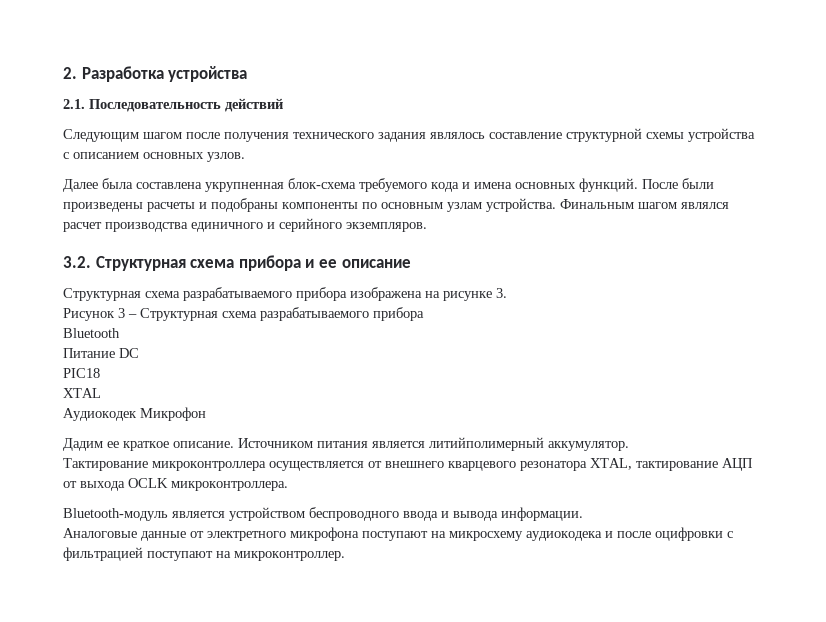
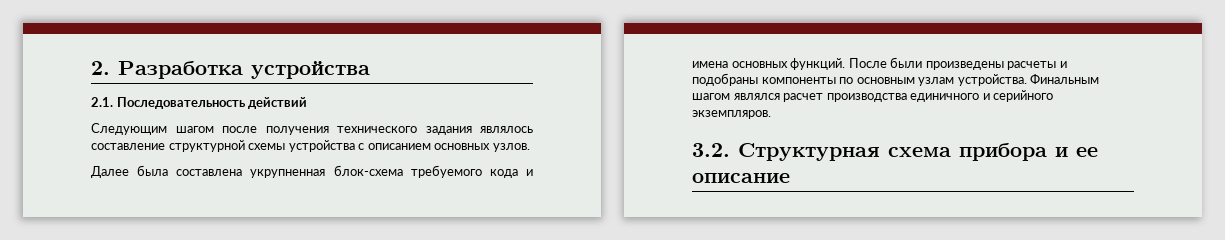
[63,287,507,301] [63,307,424,321] [63,328,120,338] [63,348,139,358] [63,368,100,378] [63,388,101,398] [63,407,206,421] [63,437,629,451] [63,458,753,471] [63,478,288,491] [63,507,583,521] [63,527,733,541] [63,547,345,561] // Структурная схема разрабатываемого прибора изображена на рисунке 3. // Рисунок 3 – Структурная схема разрабатываемого прибора // Bluetooth // Питание DC // PIC18 // XTAL // Аудиокодек Микрофон // Дадим ее краткое описание. Источником питания является литийполимерный аккумулятор. // Тактирование микроконтроллера осуществляется от внешнего кварцевого резонатора XTAL, тактирование АЦП от выхода OCLK микроконтроллера. // Bluetooth-модуль является устройством беспроводного ввода и вывода информации. // Аналоговые данные от электретного микрофона поступают на микросхему аудиокодека и после оцифровки с фильтрацией поступают на микроконтроллер. -> (790, 178) none

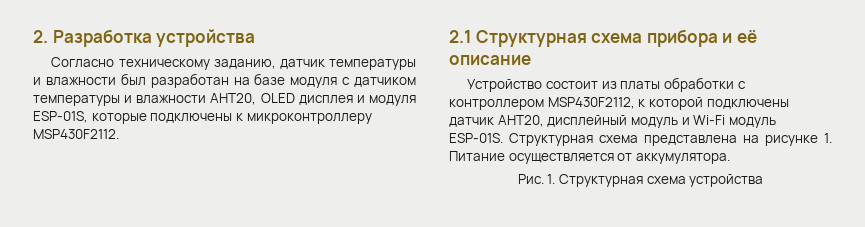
[91,97,308,109] [91,123,533,135] [91,140,530,152] [91,165,533,178] [692,57,1067,70] [692,73,1100,86] [692,90,1054,102] [692,110,771,119] [692,143,730,157] 2.1. Последовательность действий // Следующим шагом после получения технического задания являлось составление структурной схемы устройства с описанием основных узлов. // Далее была составлена укрупненная блок-схема требуемого кода и имена основных функций. После были произведены расчеты и подобраны компоненты по основным узлам устройства. Финальным шагом являлся расчет производства единичного и серийного экземпляров. // 3.2. -> [51,57,417,70] [33,73,416,88] [33,93,417,106] [33,111,372,124] [33,129,119,139] [449,30,471,43] Согласно техническому заданию, датчик температуры и влажности был разработан на базе модуля с датчиком температуры и влажности AHT20, OLED дисплея и модуля ESP-01S, которые подключены к микроконтроллеру MSP430F2112. // 2.1
[1076,147,1098,157] ее -> [736,30,757,43] её
(790, 178) none -> [467,77,746,92] [449,97,789,110] [449,115,776,128] [449,133,832,146] [449,151,730,164] [517,174,764,187] // Устройство состоит из платы обработки с контроллером MSP430F2112, к которой подключены датчик AHT20, дисплейный модуль и Wi-Fi модуль ESP-01S. Структурная схема представлена на рисунке 1. Питание осуществляется от аккумулятора. // Рис. 1. Структурная схема устройства

